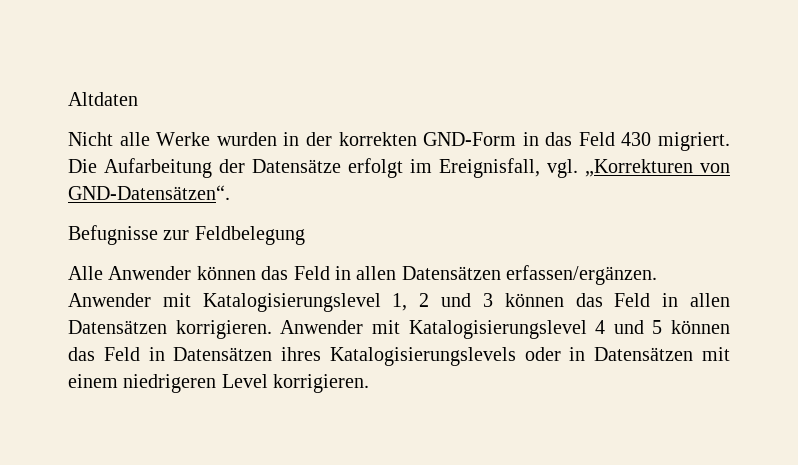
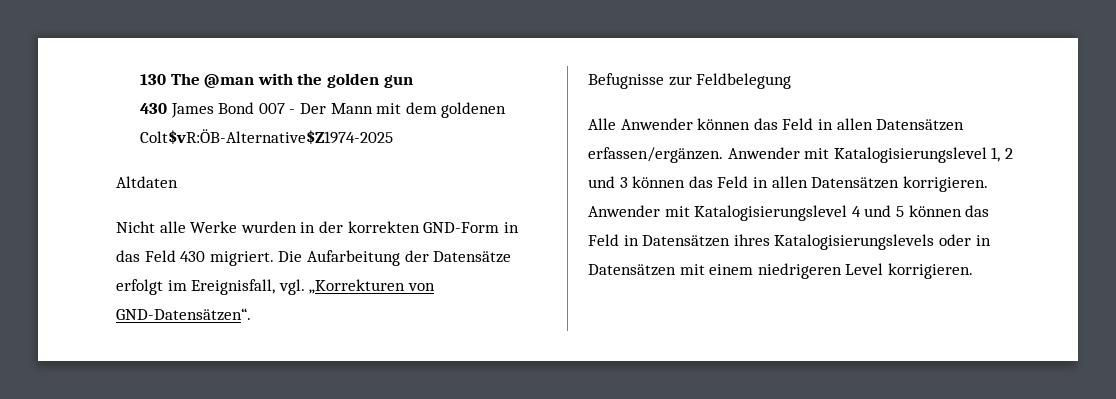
(68, 99) none -> [140,73,413,88] [140,102,507,118] [140,129,394,144] 130 The @man with the golden gun // 430 James Bond 007 - Der Mann mit dem goldenen Colt$vR:ÖB-Alternative$Z1974-2025 //

